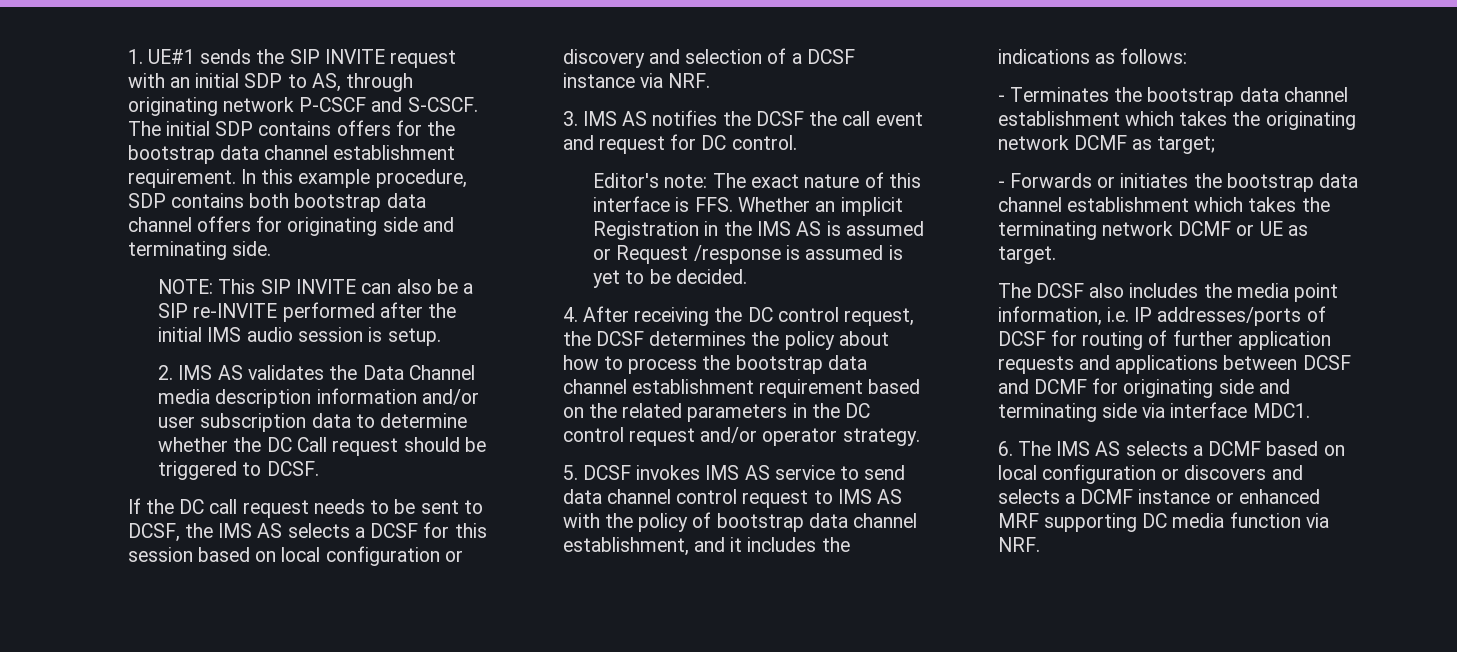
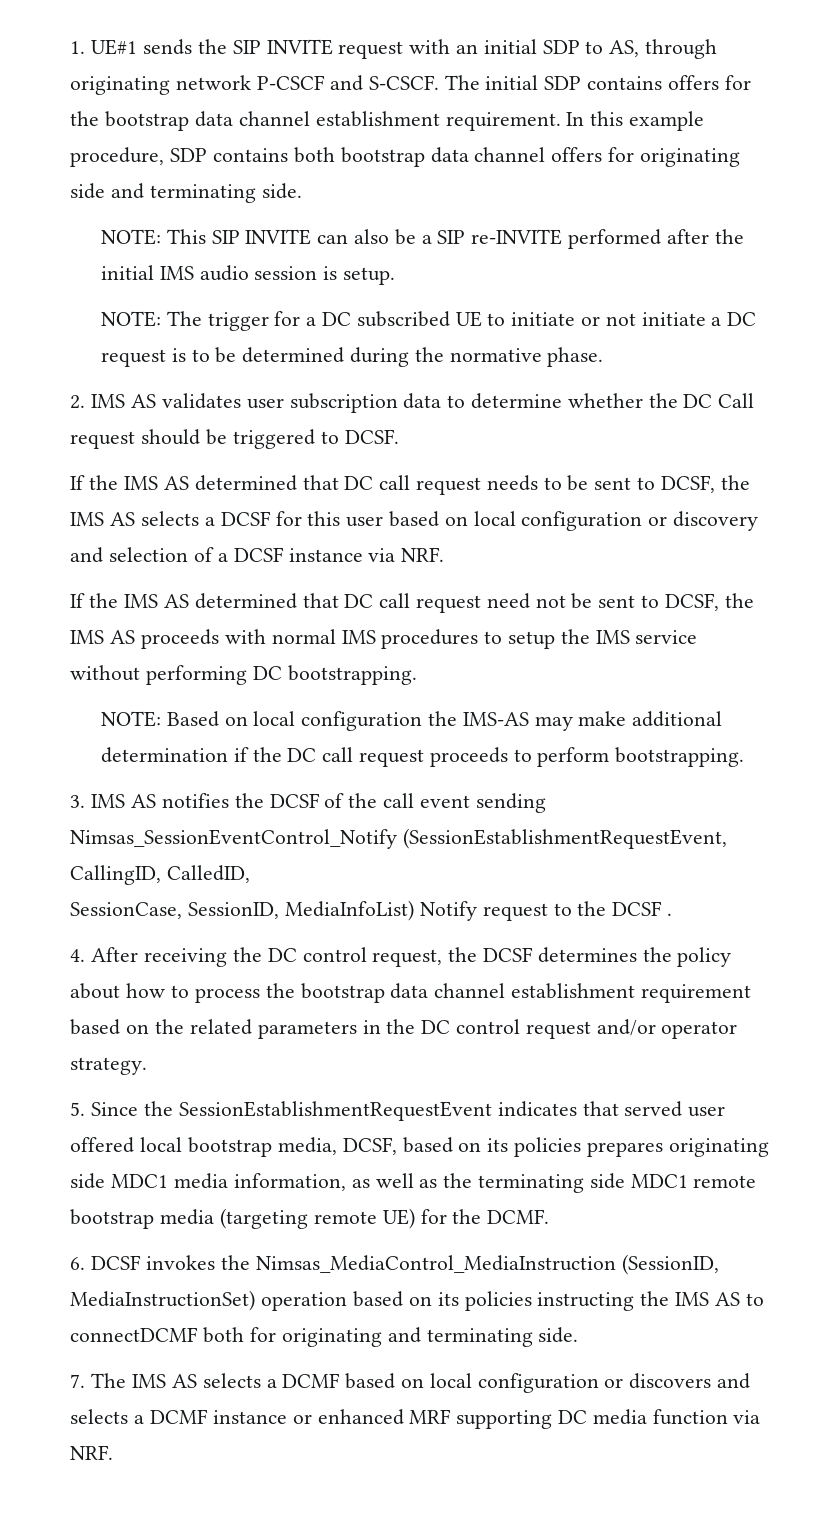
[158,365,475,380] [158,388,480,408] 2. IMS AS validates the Data Channel media description information and/or -> [100,311,757,331] [100,347,604,367] [70,393,241,409] NOTE: The trigger for a DC subscribed UE to initiate or not initiate a DC request is to be determined during the normative phase. // 2. IMS AS validates
(174, 506) none -> [124,475,339,491] IMS AS determined that
[127,547,193,562] session -> [346,516,384,527] user
(711, 80) none -> [70,593,754,613] [70,629,698,649] [70,665,417,685] [100,711,723,731] [100,747,745,767] // If the IMS AS determined that DC call request need not be sent to DCSF, the IMS AS proceeds with normal IMS procedures to setup the IMS service without performing DC bootstrapping. // NOTE: Based on local configuration the IMS-AS may make additional determination if the DC call request proceeds to perform bootstrapping.
(804, 118) none -> [324,793,345,808] of
[562,134,797,154] [593,172,921,188] [593,196,903,216] [593,221,924,240] [593,245,903,264] [593,269,748,288] and request for DC control. // Editor's note: The exact nature of this interface is FFS. Whether an implicit Registration in the IMS AS is assumed or Request /response is assumed is yet to be decided. -> [475,793,546,813] [70,828,728,849] [70,865,251,885] [70,900,672,921] sending Nimsas_SessionEventControl_Notify (SessionEstablishmentRequestEvent, CallingID, CalledID, // SessionCase, SessionID, MediaInfoList) Notify request to the DCSF .
[582,465,906,480] [562,489,903,508] [562,512,918,532] [562,537,850,556] [997,48,1188,64] [997,87,1348,106] [997,111,1356,130] [997,135,1216,154] [997,173,1359,192] [997,197,1330,212] [997,221,1308,240] [997,246,1056,264] [997,283,1339,302] [997,306,1326,326] [997,330,1331,350] [997,355,1351,374] [997,378,1290,398] [997,402,1310,422] [997,441,1013,456] DCSF invokes IMS AS service to send data channel control request to IMS AS with the policy of bootstrap data channel establishment, and it includes the indications as follows: // - Terminates the bootstrap data channel establishment which takes the originating network DCMF as target; // - Forwards or initiates the bootstrap data channel establishment which takes the terminating network DCMF or UE as target. // The DCSF also includes the media point information, i.e. IP addresses/ports of DCSF for routing of further application requests and applications between DCSF and DCMF for originating side and terminating side via interface MDC1. // 6. -> [91,1101,726,1121] [70,1137,769,1157] [70,1173,757,1193] [70,1208,550,1229] [70,1254,719,1275] [70,1290,764,1311] [70,1327,579,1347] [70,1374,86,1388] Since the SessionEstablishmentRequestEvent indicates that served user offered local bootstrap media, DCSF, based on its policies prepares originating side MDC1 media information, as well as the terminating side MDC1 remote bootstrap media (targeting remote UE) for the DCMF. // 6. DCSF invokes the Nimsas_MediaControl_MediaInstruction (SessionID, MediaInstructionSet) operation based on its policies instructing the IMS AS to connectDCMF both for originating and terminating side. // 7.

